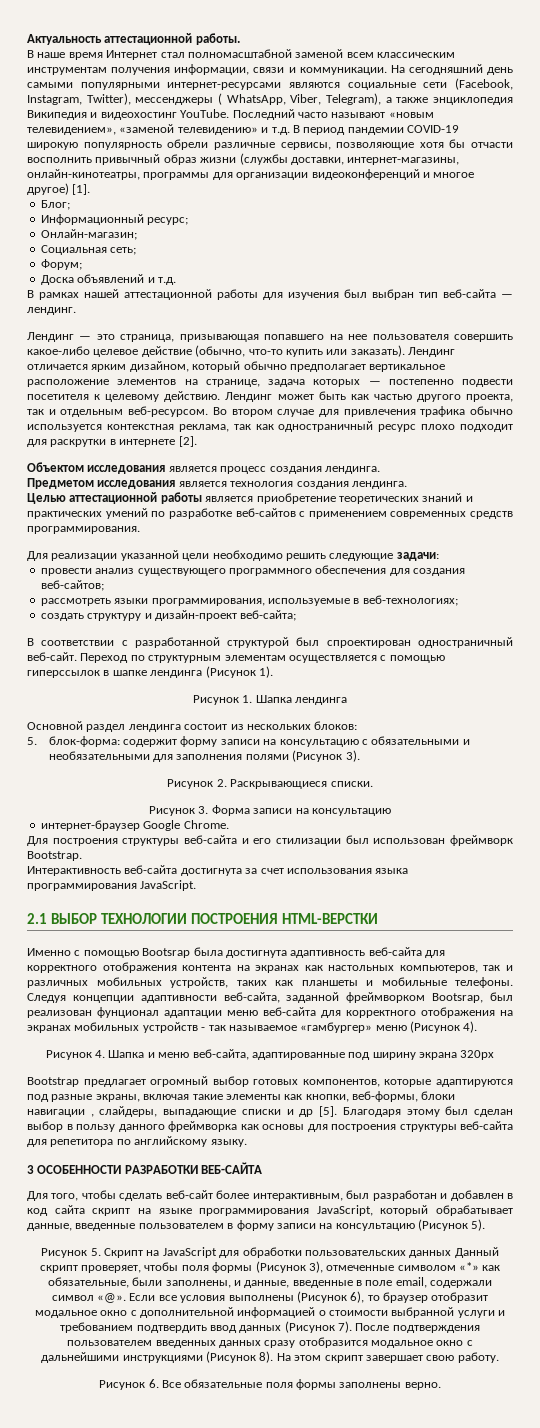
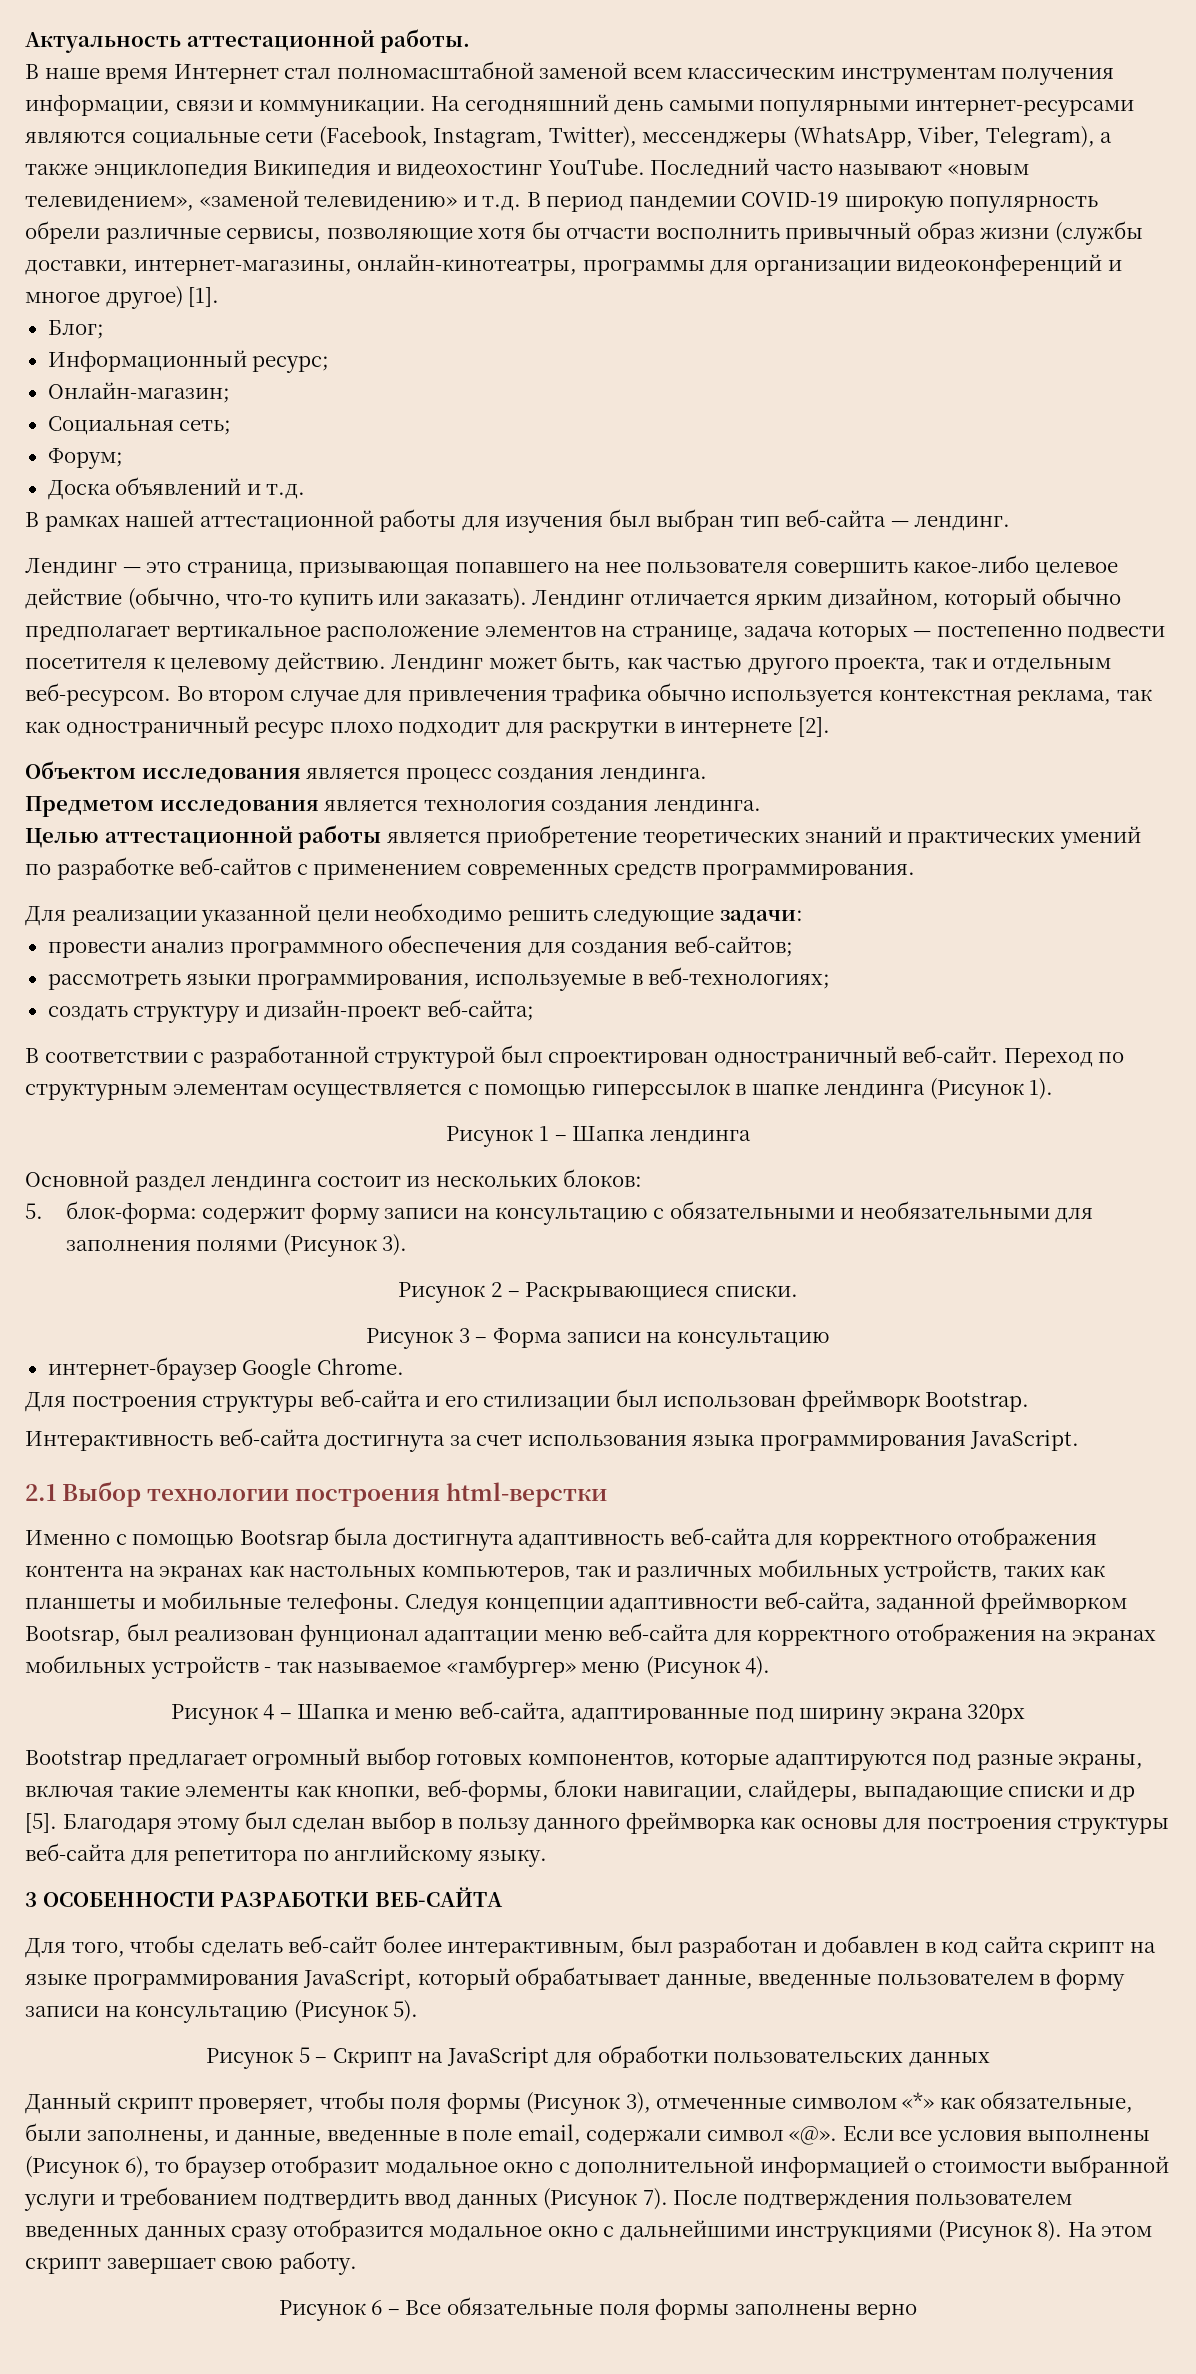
[217,93,286,105] ( WhatsApp, -> [792,126,913,148] (WhatsApp,
[318,391,346,400] быть -> [562,651,622,673] быть,
[137,568,226,576] существующего -> (225, 947) none
[242,695,253,703] 1. -> [538,1126,567,1141] 1 –
[216,779,227,787] 2. -> [490,1282,520,1297] 2 –
[198,806,209,814] 3. -> [458,1328,488,1343] 3 –
[50,913,378,924] ВЫБОР ТЕХНОЛОГИИ ПОСТРОЕНИЯ HTML-ВЕРСТКИ -> [62,1481,608,1507] Выбор технологии построения html-верстки
[95,1050,105,1058] 4. -> [263,1704,292,1720] 4 –
[27,1109,94,1117] навигации , -> [622,1786,743,1801] навигации,
[90,1248,101,1256] 5. -> [298,2047,328,2063] 5 –
(452, 1254) none -> (990, 2059) //
[148,1379,159,1388] 6. -> [371,2300,400,2315] 6 –
[404,1382,441,1390] верно. -> [856,2304,918,2320] верно

